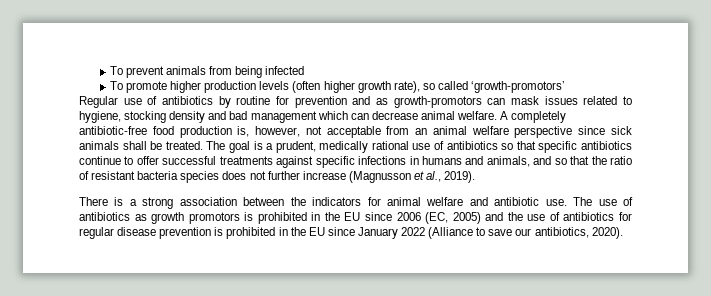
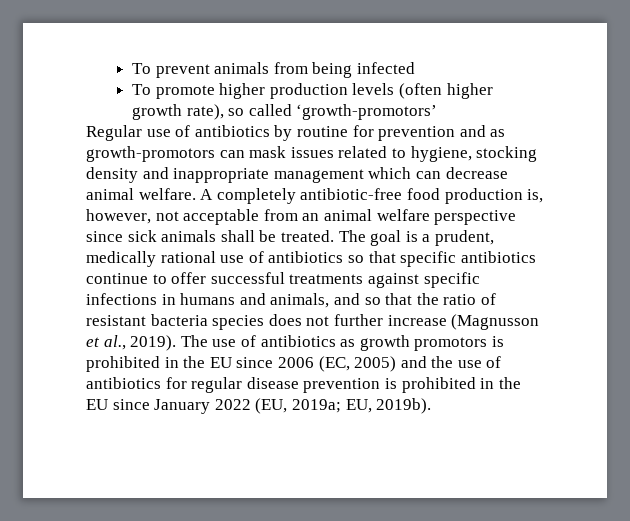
[229,111,248,120] bad -> [173,168,270,183] inappropriate
[79,197,567,209] // There is a strong association between the indicators for animal welfare and antibiotic use. -> (177, 343) none
[428,227,623,239] (Alliance to save our antibiotics, 2020). -> [255,398,432,414] (EU, 2019a; EU, 2019b).

